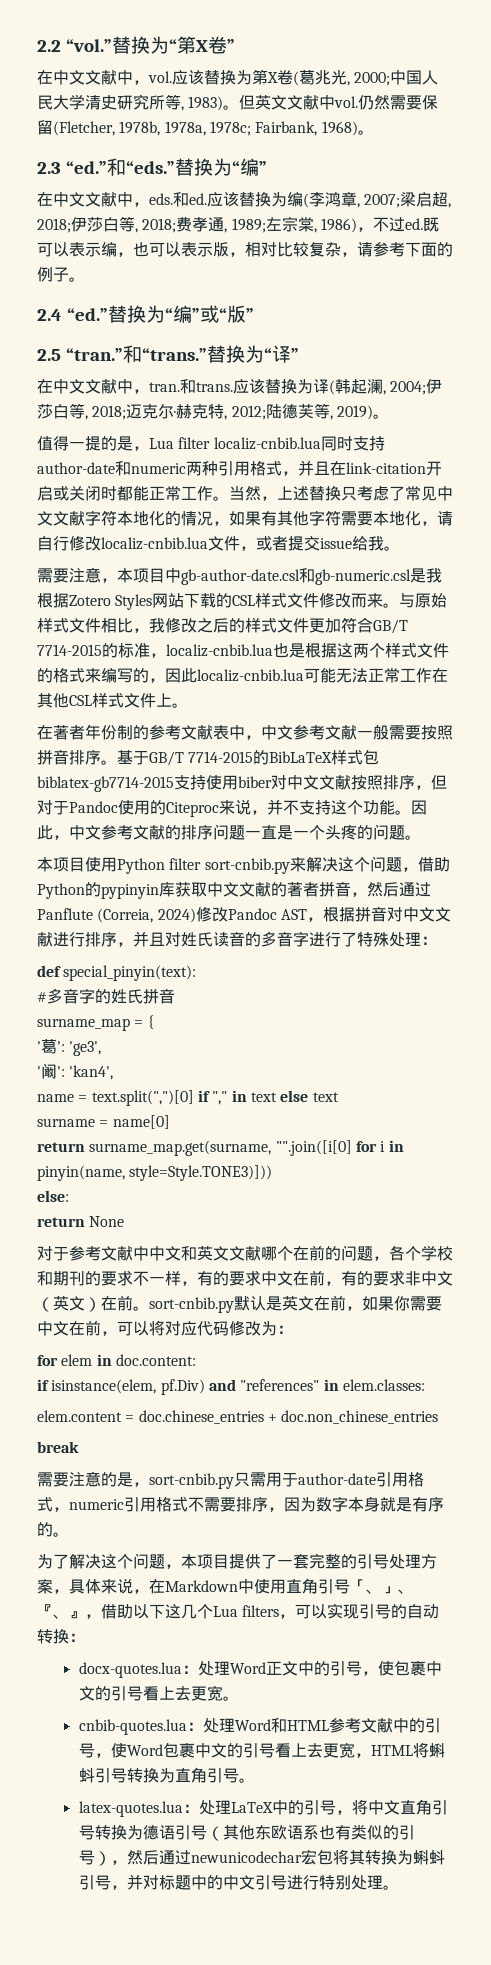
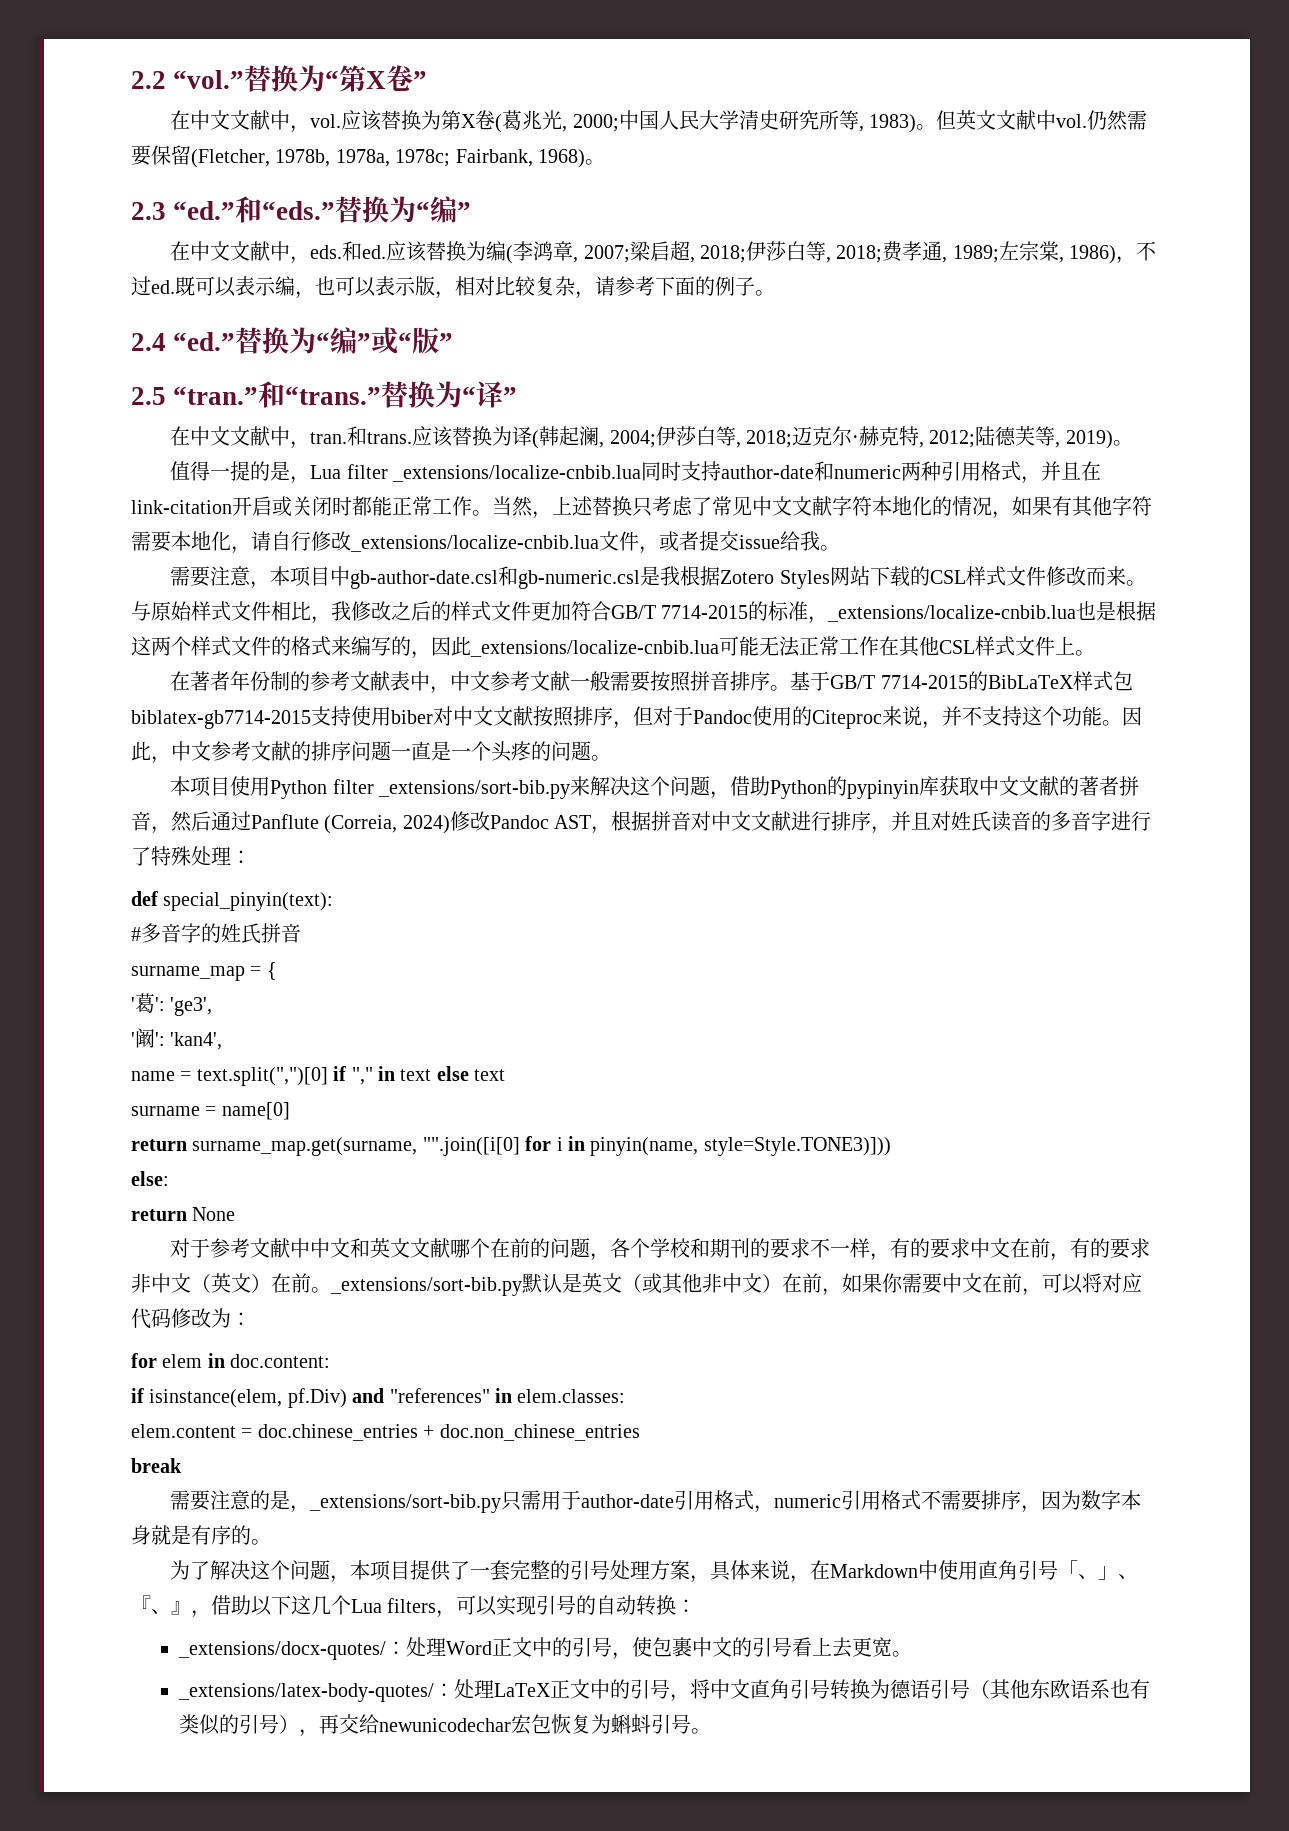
[213,437,321,450] localiz-cnbib.lua -> [391,465,641,482] _extensions/localize-cnbib.lua
[101,537,208,550] localiz-cnbib.lua -> [350,535,599,552] _extensions/localize-cnbib.lua
[166,644,273,657] localiz-cnbib.lua -> [827,605,1077,622] _extensions/localize-cnbib.lua
[197,669,304,682] localiz-cnbib.lua -> [470,640,719,657] _extensions/localize-cnbib.lua
[204,858,290,874] sort-cnbib.py -> [377,780,570,799] _extensions/sort-bib.py
[149,1297,234,1313] sort-cnbib.py -> [330,1277,522,1296] _extensions/sort-bib.py
(314, 1303) none -> [622,1273,782,1294] （或其他非中文）
[149,1473,234,1489] sort-cnbib.py -> [309,1494,502,1513] _extensions/sort-bib.py
[78,1662,182,1678] docx-quotes.lua -> [177,1641,386,1660] _extensions/docx-quotes/
[78,1718,441,1735] [78,1742,445,1758] [78,1767,255,1783] [78,1801,183,1817] cnbib-quotes.lua：处理Word和HTML参考文献中的引号，使Word包裹中文的引号看上去更宽，HTML将蝌蚪引号转换为直角引号。 // latex-quotes.lua -> [177,1683,434,1702] _extensions/latex-body-quotes/
(273, 1807) none -> [549,1679,590,1699] 正文
[126,1849,445,1865] [78,1874,383,1890] 然后通过newunicodechar宏包将其转换为蝌蚪引号，并对标题中的中文引号进行特别处理 -> [318,1714,691,1735] 再交给newunicodechar宏包恢复为蝌蚪引号

